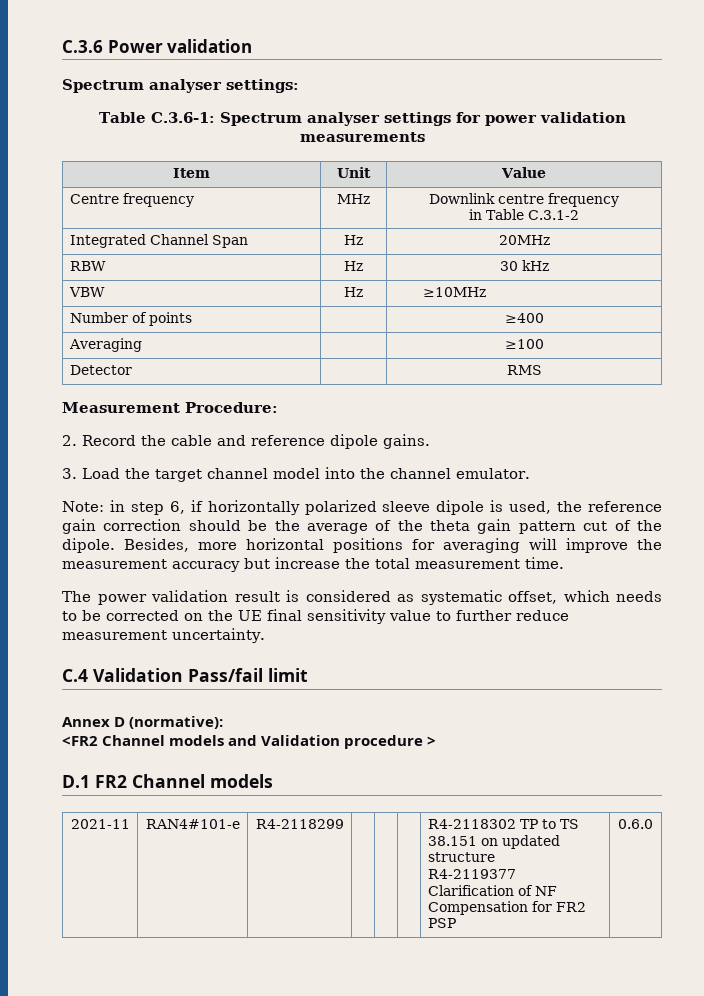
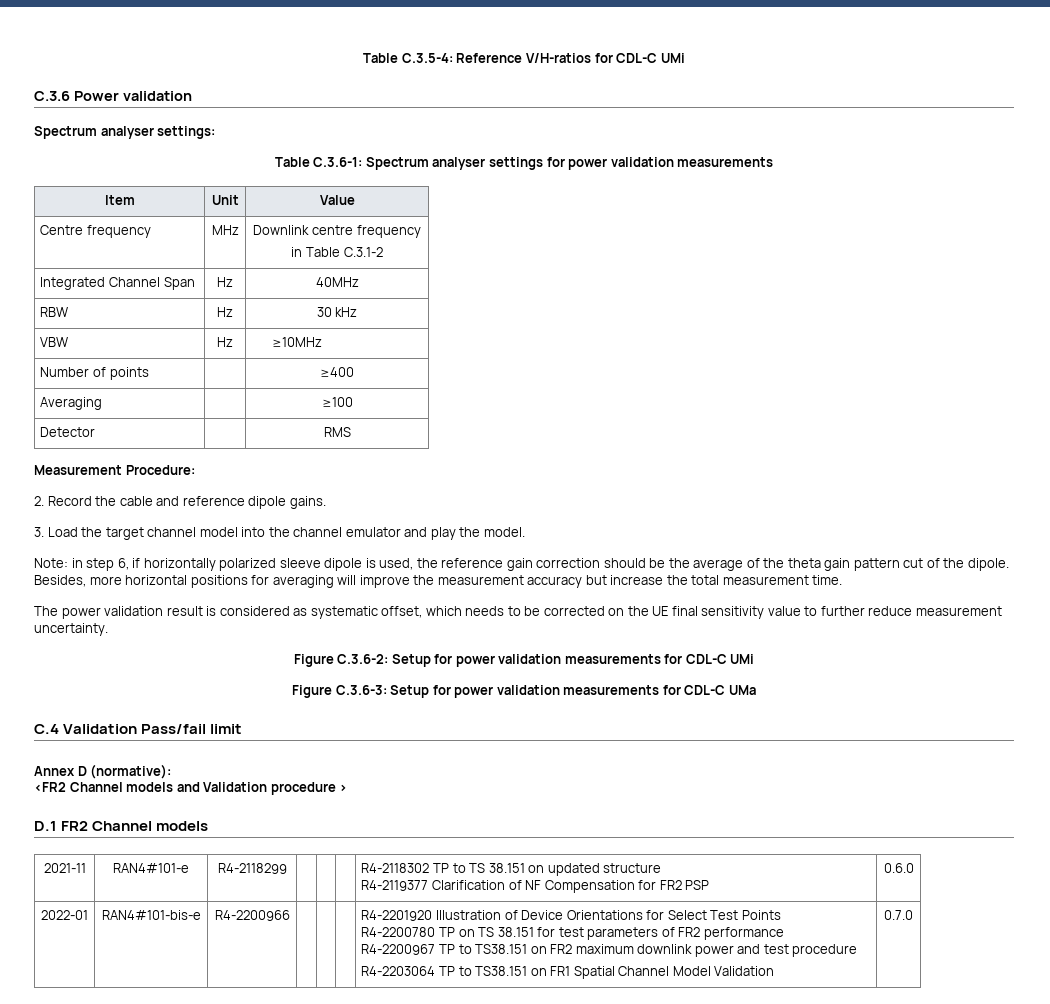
(62, 46) none -> [363,53,685,63] Table C.3.5-4: Reference V/H-ratios for CDL-C UMi //
[498,235,550,245] 20MHz -> [315,277,359,287] 40MHz
[456,468,530,479] emulator. -> [345,527,525,540] emulator and play the model.
(265, 635) none -> [293,654,755,667] [292,685,756,698] // Figure C.3.6-2: Setup for power validation measurements for CDL-C UMi // Figure C.3.6-3: Setup for power validation measurements for CDL-C UMa
(653, 824) none -> [41,910,88,920] [101,910,201,920] [214,910,290,921] [361,910,781,921] [361,927,784,940] [361,944,858,957] [361,966,775,979] [884,910,913,920] // 2022-01 | RAN4#101-bis-e | R4-2200966 | | | | R4-2201920 Illustration of Device Orientations for Select Test Points // R4-2200780 TP on TS 38.151 for test parameters of FR2 performance // R4-2200967 TP to TS38.151 on FR2 maximum downlink power and test procedure // R4-2203064 TP to TS38.151 on FR1 Spatial Channel Model Validation | 0.7.0

